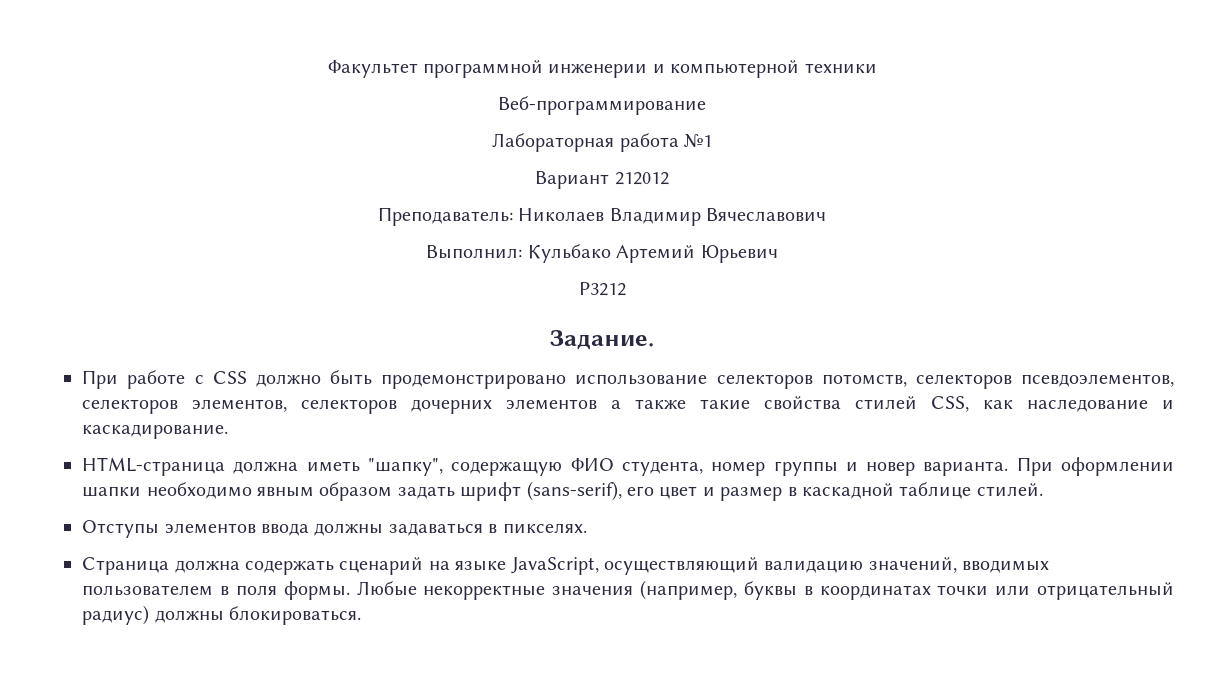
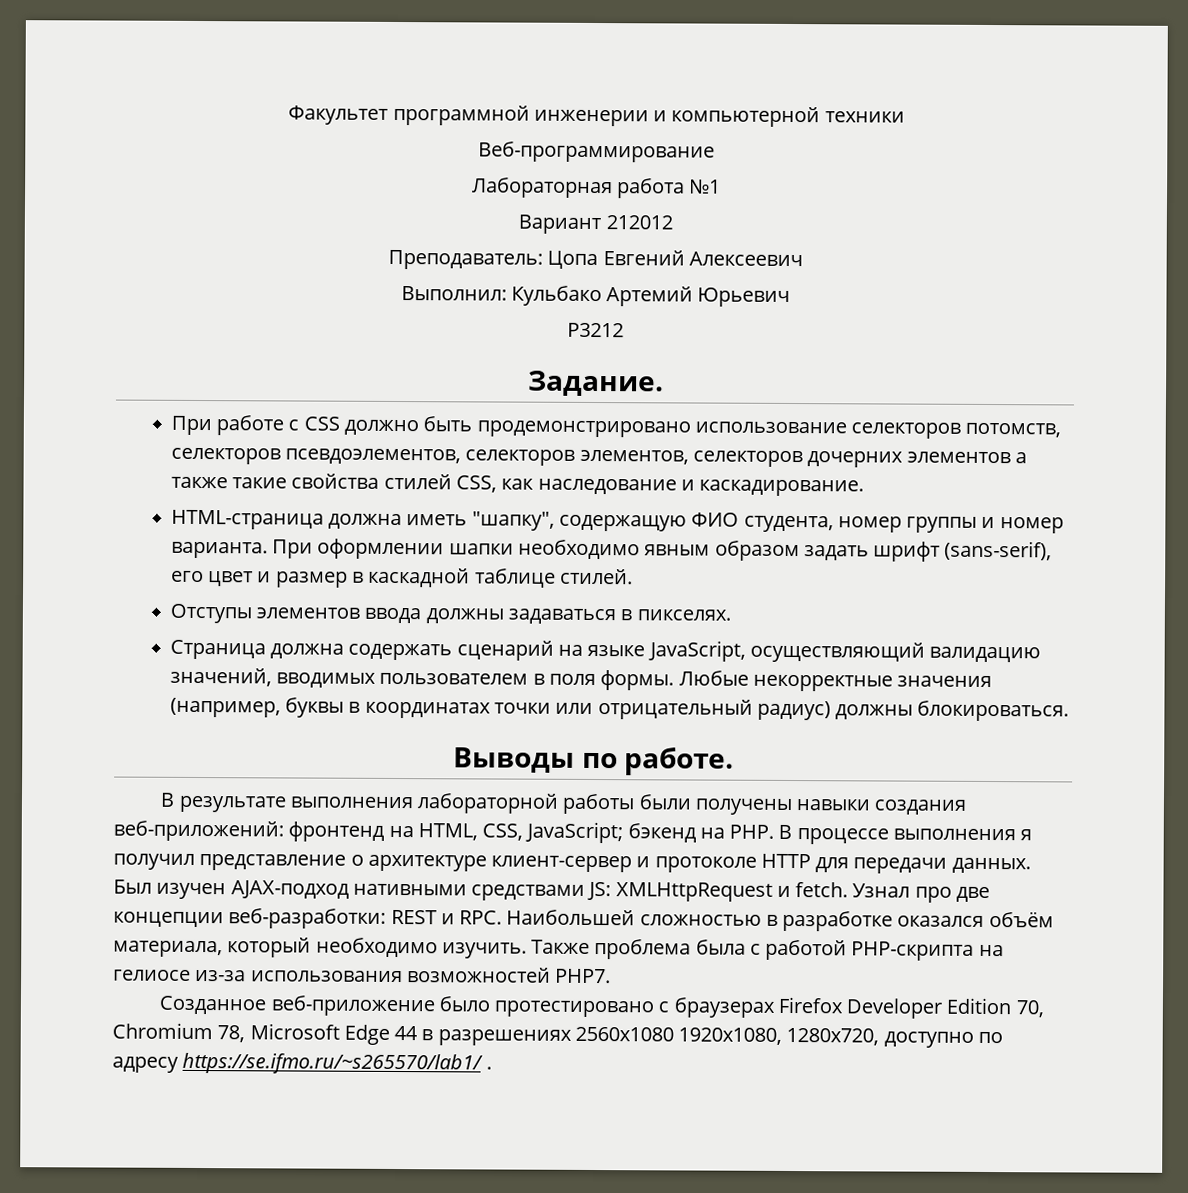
[518,208,827,226] Николаев Владимир Вячеславович -> [547,250,803,270] Цопа Евгений Алексеевич
[866,461,916,476] новер -> [999,517,1064,534] номер
(361, 615) none -> [453,747,734,776] [160,792,967,816] [113,820,1033,845] [113,853,1031,874] [113,879,990,903] [113,908,1054,932] [113,937,1004,961] [113,967,612,984] [159,995,1044,1019] [112,1022,1003,1048] [112,1052,492,1075] // Выводы по работе. // В результате выполнения лабораторной работы были получены навыки создания веб-приложений: фронтенд на HTML, CSS, JavaScript; бэкенд на PHP. В процессе выполнения я получил представление о архитектуре клиент-сервер и протоколе HTTP для передачи данных. Был изучен AJAX-подход нативными средствами JS: XMLHttpRequest и fetch. Узнал про две концепции веб-разработки: REST и RPC. Наибольшей сложностью в разработке оказался объём материала, который необходимо изучить. Также проблема была с работой PHP-скрипта на гелиосе из-за использования возможностей PHP7. // Созданное веб-приложение было протестировано с браузерах Firefox Developer Edition 70, Chromium 78, Microsoft Edge 44 в разрешениях 2560x1080 1920x1080, 1280x720, доступно по адресу https://se.ifmo.ru/~s265570/lab1/ .

